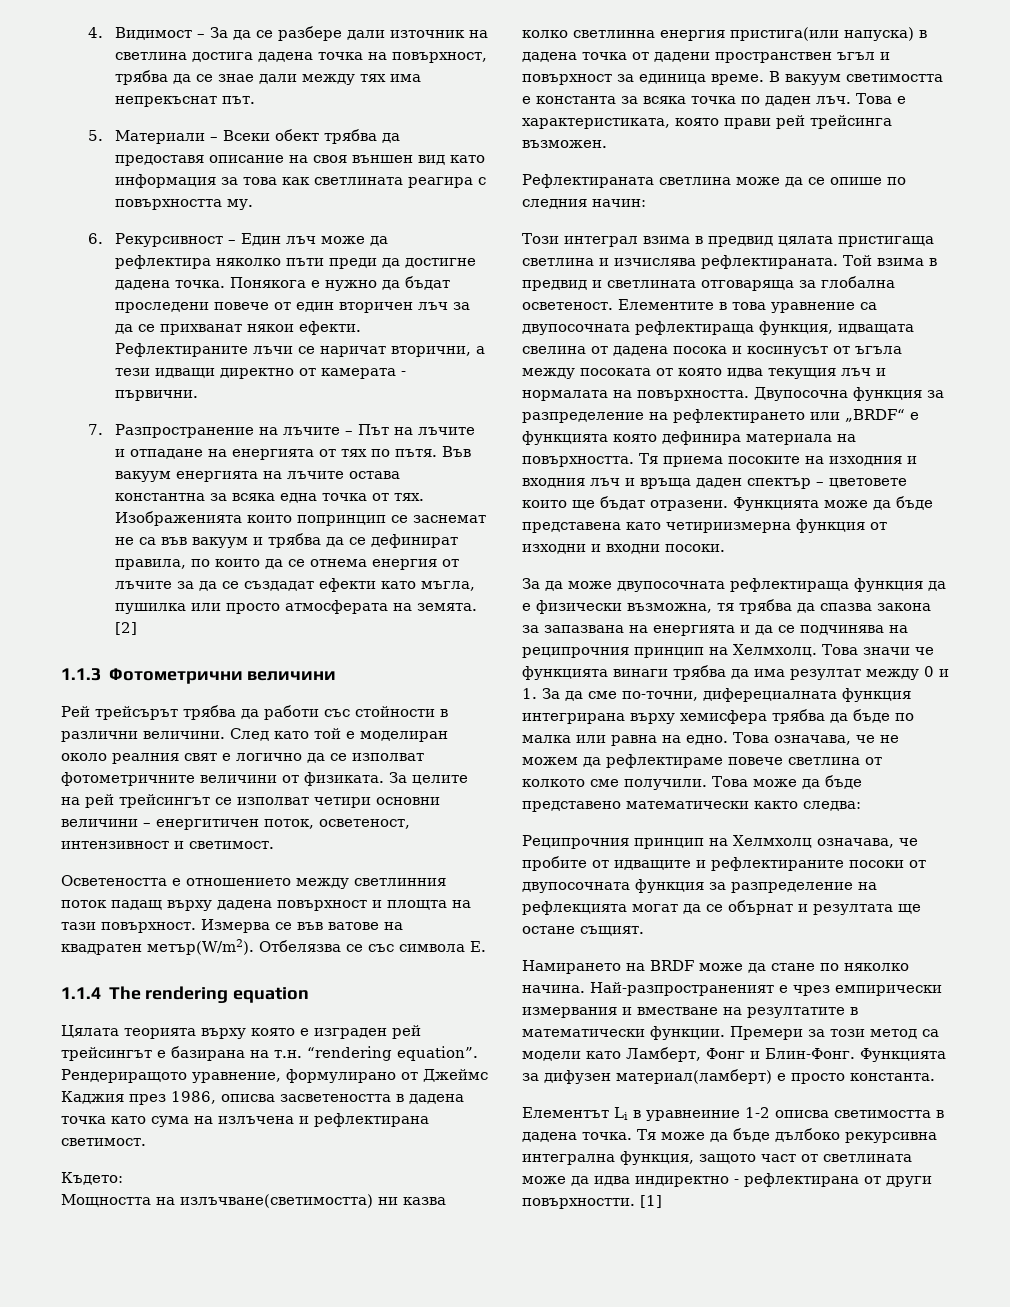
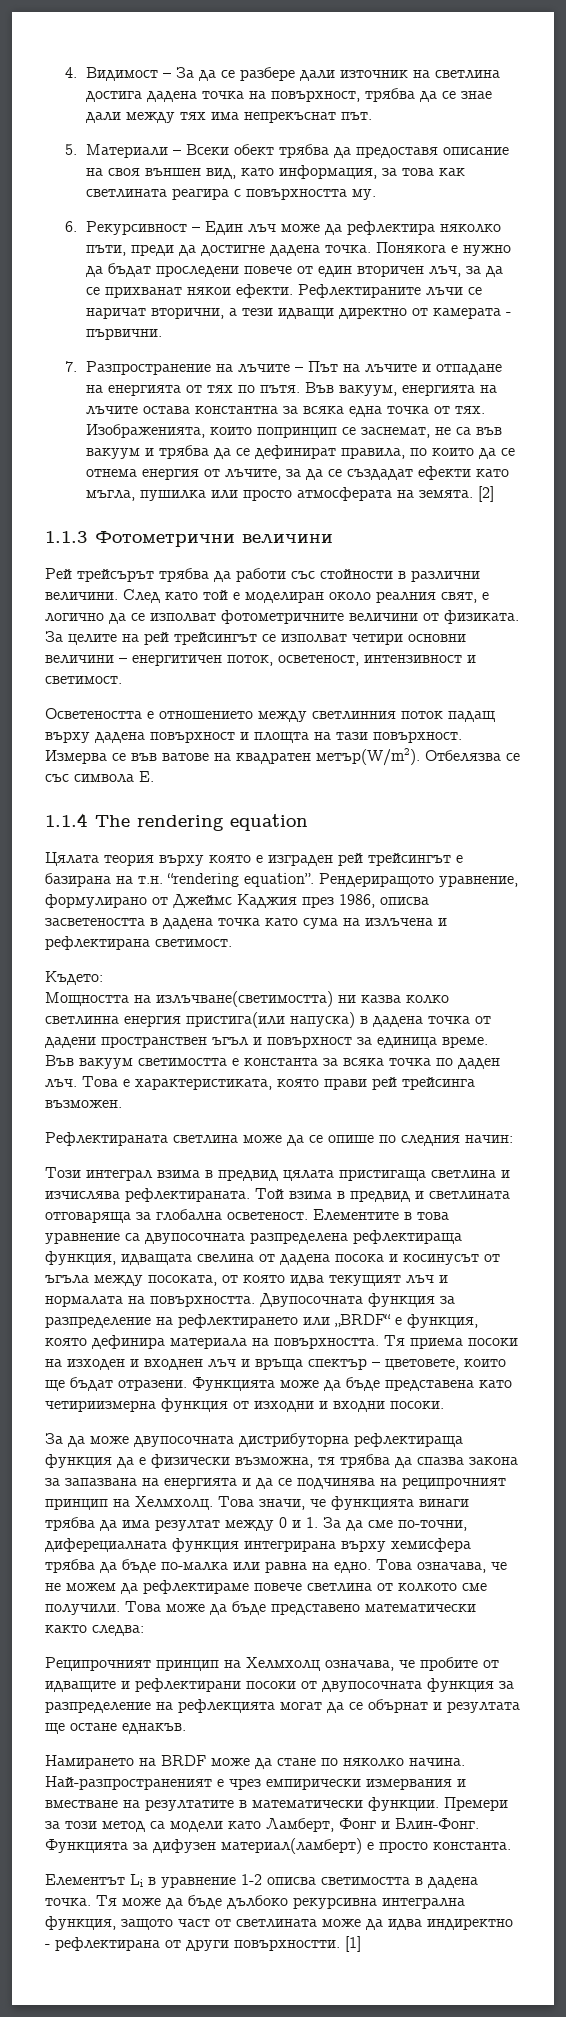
[417,155,485,165] [114,174,216,188] вид като информация -> [205,165,377,179] вид, като информация,
[285,258,324,266] пъти -> [85,245,126,256] пъти,
[417,302,448,310] лъч -> [428,266,461,277] лъч,
[114,471,171,482] вакуум -> [338,385,397,396] вакуум,
[114,511,242,526] Изображенията -> [85,424,205,438] Изображенията,
[412,515,486,523] заснемат -> [360,427,430,438] заснемат,
[114,581,172,589] лъчите -> [224,469,281,480] лъчите,
[184,753,217,761] свят -> [441,592,477,603] свят,
[124,1028,196,1039] теорията -> [104,854,154,866] теория
[769,71,780,82] В -> [45,1055,74,1066] Във
(630, 329) none -> [250,1232,348,1244] разпределена
[580,368,651,376] посоката -> [148,1275,217,1286] посоката,
[768,368,836,379] текущия -> [329,1275,401,1286] текущият
[754,387,848,401] Двупосочна -> [260,1293,363,1307] Двупосочната
[522,431,608,445] функцията -> [407,1314,478,1328] функция,
[728,456,917,466] [522,478,585,488] посоките на изходния и входния -> [468,1338,518,1346] [45,1359,203,1370] посоки на изходен и входнен
[696,478,742,488] даден -> (303, 1364) none
[829,478,907,488] цветовете -> [385,1359,459,1370] цветовете,
(725, 586) none -> [239,1433,349,1447] дистрибуторна
[522,647,629,658] реципрочния -> [402,1477,506,1489] реципрочният
[863,647,910,655] значи -> [259,1499,305,1510] значи,
[895,713,914,721] [522,735,571,743] по малка -> [161,1562,228,1571] по-малка
[522,835,629,849] Реципрочния -> [45,1657,151,1671] Реципрочният
[711,857,844,871] рефлектираните -> [135,1678,241,1692] рефлектирани
[580,926,644,936] същият. -> [122,1723,186,1734] еднакъв.
[646,1110,740,1121] уравнеиние -> [161,1876,236,1888] уравнение

